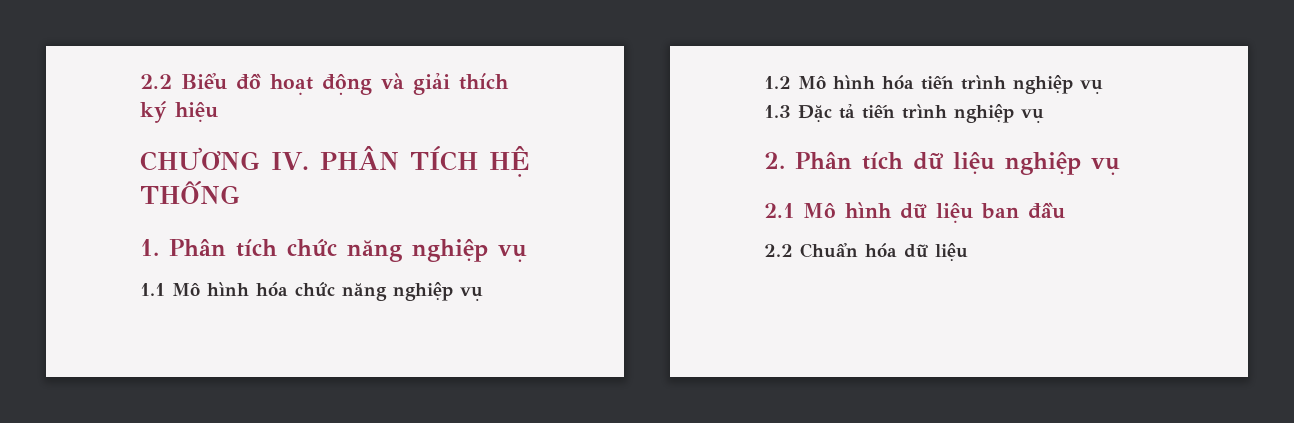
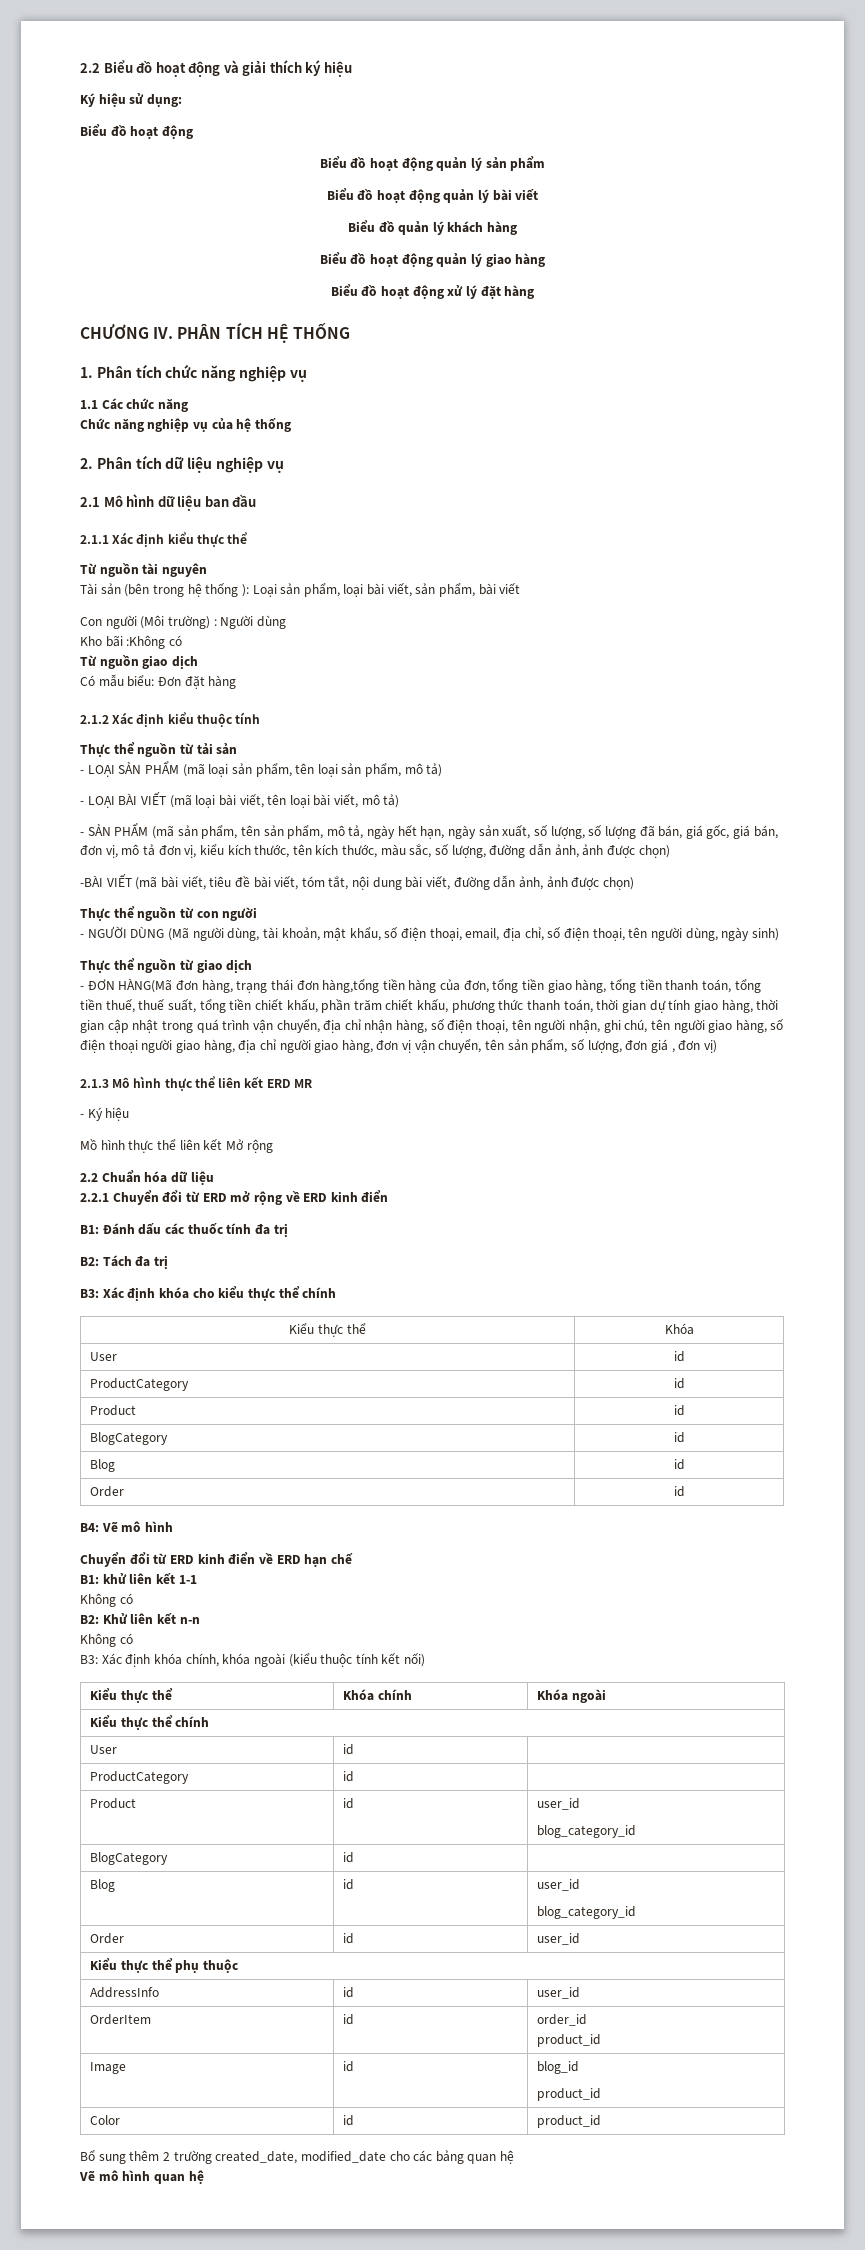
(218, 112) none -> [80,93,182,107] [80,124,193,139] [319,156,546,171] [326,188,539,203] [347,220,518,235] [319,252,546,267] [330,284,535,299] // Ký hiệu sử dụng: // Biểu đồ hoạt động // Biểu đồ hoạt động quản lý sản phẩm // Biểu đồ hoạt động quản lý bài viết // Biểu đồ quản lý khách hàng // Biểu đồ hoạt động quản lý giao hàng // Biểu đồ hoạt động xử lý đặt hàng
[172,282,483,301] [764,75,1103,94] [764,104,1044,123] Mô hình hóa chức năng nghiệp vụ // 1.2 Mô hình hóa tiến trình nghiệp vụ // 1.3 Đặc tả tiến trình nghiệp vụ -> [101,398,188,412] [80,418,291,432] Các chức năng // Chức năng nghiệp vụ của hệ thống
(1065, 210) none -> [80,532,248,547] [80,563,207,577] [80,583,521,597] [80,615,286,629] [80,635,182,649] [80,655,198,670] [80,674,237,689] [80,712,261,727] [80,742,238,757] [80,761,443,777] [80,792,400,808] [80,823,778,839] [80,843,670,858] [80,874,634,890] [80,906,258,921] [80,926,779,941] [80,958,253,974] [80,978,761,993] [80,999,779,1013] [80,1019,784,1033] [80,1039,717,1053] [80,1076,312,1091] [80,1107,130,1121] [80,1139,273,1153] // 2.1.1 Xác định kiểu thực thể // Từ nguồn tài nguyên // Tài sản (bên trong hệ thống ): Loại sản phẩm, loại bài viết, sản phẩm, bài viết // Con người (Môi trường) : Người dùng // Kho bãi :Không có // Từ nguồn giao dịch // Có mẫu biểu: Đơn đặt hàng // 2.1.2 Xác định kiểu thuộc tính // Thực thể nguồn từ tải sản // - LOẠI SẢN PHẨM (mã loại sản phẩm, tên loại sản phẩm, mô tả) // - LOẠI BÀI VIẾT (mã loại bài viết, tên loại bài viết, mô tả) // - SẢN PHẨM (mã sản phẩm, tên sản phẩm, mô tả, ngày hết hạn, ngày sản xuất, số lượng, số lượng đã bán, giá gốc, giá bán, đơn vị, mô tả đơn vị, kiểu kích thước, tên kích thước, màu sắc, số lượng, đường dẫn ảnh, ảnh được chọn) // -BÀI VIẾT (mã bài viết, tiêu đề bài viết, tóm tắt, nội dung bài viết, đường dẫn ảnh, ảnh được chọn) // Thực thể nguồn từ con người // - NGƯỜI DÙNG (Mã người dùng, tài khoản, mật khẩu, số điện thoại, email, địa chỉ, số điện thoại, tên người dùng, ngày sinh) // Thực thể nguồn từ giao dịch // - ĐƠN HÀNG(Mã đơn hàng, trạng thái đơn hàng,tổng tiền hàng của đơn, tổng tiền giao hàng, tổng tiền thanh toán, tổng tiền thuế, thuế suất, tổng tiền chiết khấu, phần trăm chiết khấu, phương thức thanh toán, thời gian dự tính giao hàng, thời gian cập nhật trong quá trình vận chuyển, địa chỉ nhận hàng, số điện thoại, tên người nhận, ghi chú, tên người giao hàng, số điện thoại người giao hàng, địa chỉ người giao hàng, đơn vị vận chuyển, tên sản phẩm, số lượng, đơn giá , đơn vị) // 2.1.3 Mô hình thực thể liên kết ERD MR // - Ký hiệu // Mồ hình thực thể liên kết Mở rộng
(968, 252) none -> [80,1190,389,1205] [80,1223,288,1238] [80,1255,168,1270] [80,1286,337,1302] [289,1323,366,1337] [664,1323,694,1335] [90,1352,118,1361] [673,1351,685,1362] [90,1378,190,1391] [673,1378,685,1389] [90,1405,137,1416] [673,1405,685,1416] [90,1432,169,1445] [673,1432,685,1443] [90,1459,116,1472] [673,1459,685,1470] [90,1486,125,1497] [673,1486,685,1497] [80,1521,173,1532] [80,1552,353,1567] [80,1573,197,1584] [80,1593,133,1607] [80,1613,200,1624] [80,1633,133,1647] [80,1653,426,1667] [90,1688,173,1703] [343,1689,412,1701] [537,1689,606,1703] [90,1715,210,1730] [90,1745,118,1754] [343,1744,355,1755] [90,1771,190,1784] [343,1771,355,1782] [90,1798,137,1809] [343,1798,355,1809] [537,1798,581,1810] [537,1825,637,1838] [90,1852,169,1865] [343,1852,355,1863] [90,1879,116,1892] [343,1879,355,1890] [537,1879,581,1891] [537,1906,637,1919] [90,1933,125,1944] [343,1933,355,1944] [537,1933,581,1945] [90,1958,238,1973] [90,1987,160,1998] [343,1987,355,1998] [537,1987,581,1999] [90,2014,152,2025] [343,2014,355,2025] [537,2014,588,2026] [537,2034,602,2047] [90,2062,127,2074] [343,2061,355,2072] [537,2061,580,2074] [537,2088,602,2101] [90,2115,121,2125] [343,2115,355,2126] [537,2115,602,2128] [80,2150,515,2164] [79,2170,204,2184] // 2.2.1 Chuyển đổi từ ERD mở rộng về ERD kinh điển // B1: Đánh dấu các thuốc tính đa trị // B2: Tách đa trị // B3: Xác định khóa cho kiểu thực thể chính // Kiểu thực thể | Khóa // User | id // ProductCategory | id // Product | id // BlogCategory | id // Blog | id // Order | id // B4: Vẽ mô hình // Chuyển đổi từ ERD kinh điển về ERD hạn chế // B1: khử liên kết 1-1 // Không có // B2: Khử liên kết n-n // Không có // B3: Xác định khóa chính, khóa ngoài (kiểu thuộc tính kết nối) // Kiểu thực thể | Khóa chính | Khóa ngoài // Kiểu thực thể chính // User | id | // ProductCategory | id | // Product | id | user_id // blog_category_id // BlogCategory | id | // Blog | id | user_id // blog_category_id // Order | id | user_id // Kiểu thực thể phụ thuộc // AddressInfo | id | user_id // OrderItem | id | order_id // product_id // Image | id | blog_id // product_id // Color | id | product_id // Bổ sung thêm 2 trường created_date, modified_date cho các bảng quan hệ // Vẽ mô hình quan hệ

